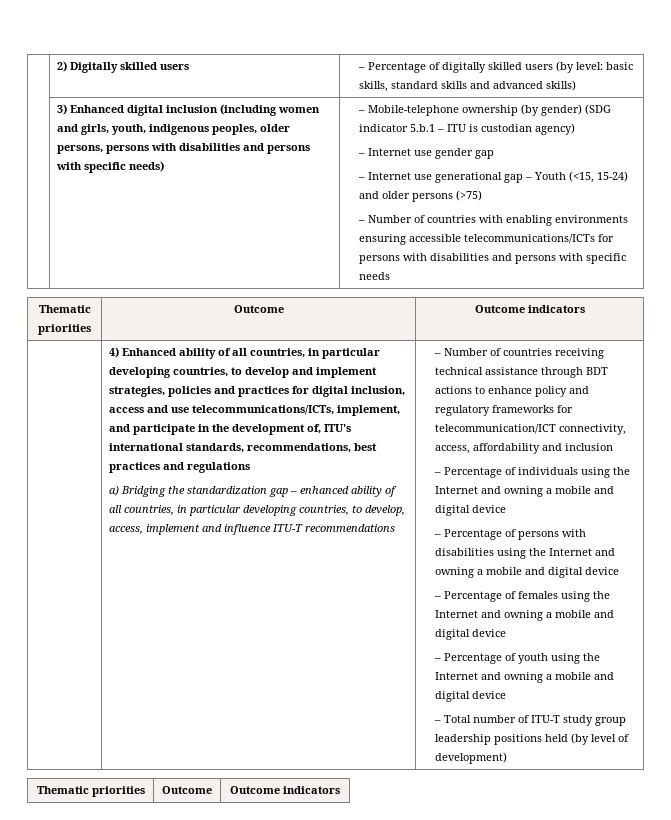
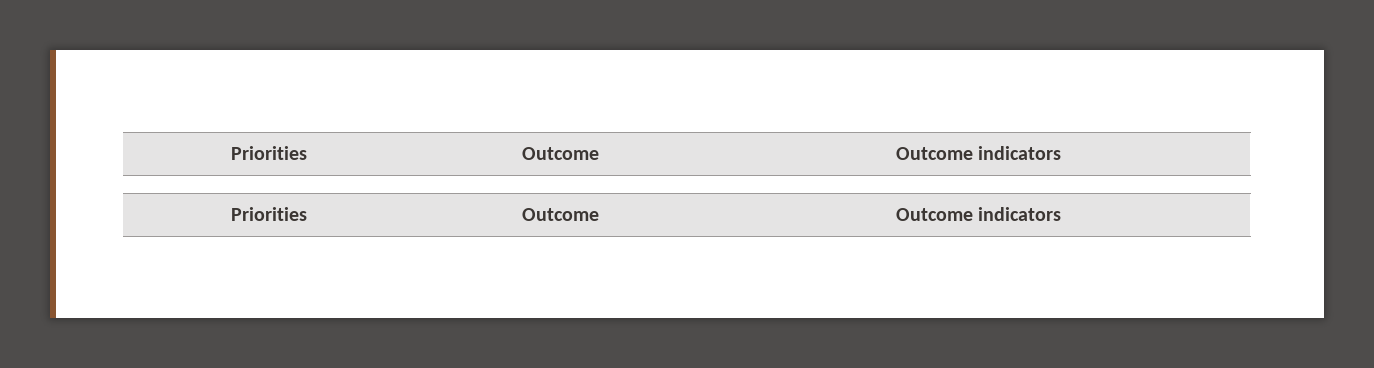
[57,61,190,73] [358,61,634,73] [359,80,577,92] [57,104,321,116] [57,124,291,135] [57,143,311,154] [56,161,165,173] [358,104,612,116] [359,123,576,135] [358,148,495,159] [358,171,629,183] [359,190,483,202] [358,215,629,226] [359,234,615,245] [359,253,627,264] [359,272,391,280] [38,305,91,313] [38,324,91,335] [233,305,284,313] [474,305,585,313] [109,347,381,359] [109,367,378,378] [109,386,406,397] [109,405,401,416] [109,424,352,435] [109,443,378,453] [109,462,251,473] [109,485,398,497] [109,505,406,516] [109,524,396,535] [434,348,605,359] [435,367,609,378] [435,386,590,397] [435,405,574,416] [435,424,627,435] [435,443,614,454] [434,467,631,478] [435,486,615,497] [435,505,507,516] [434,529,587,540] [435,548,616,559] [435,567,620,578] [434,591,611,602] [435,610,615,621] [435,629,507,640] [434,653,601,664] [435,672,615,683] [435,691,507,702] [434,715,627,726] [435,733,630,745] [435,752,508,764] [36,786,145,797] | 2) Digitally skilled users | – Percentage of digitally skilled users (by level: basic skills, standard skills and advanced skills) // | 3) Enhanced digital inclusion (including women and girls, youth, indigenous peoples, older persons, persons with disabilities and persons with specific needs) | – Mobile-telephone ownership (by gender) (SDG indicator 5.b.1 – ITU is custodian agency) // – Internet use gender gap // – Internet use generational gap – Youth (<15, 15-24) and older persons (>75) // – Number of countries with enabling environments ensuring accessible telecommunications/ICTs for persons with disabilities and persons with specific needs // Thematic priorities | Outcome | Outcome indicators // | 4) Enhanced ability of all countries, in particular developing countries, to develop and implement strategies, policies and practices for digital inclusion, access and use telecommunications/ICTs, implement, and participate in the development of, ITU's international standards, recommendations, best practices and regulations // a) Bridging the standardization gap – enhanced ability of all countries, in particular developing countries, to develop, access, implement and influence ITU-T recommendations | – Number of countries receiving technical assistance through BDT actions to enhance policy and regulatory frameworks for telecommunication/ICT connectivity, access, affordability and inclusion // – Percentage of individuals using the Internet and owning a mobile and digital device // – Percentage of persons with disabilities using the Internet and owning a mobile and digital device // – Percentage of females using the Internet and owning a mobile and digital device // – Percentage of youth using the Internet and owning a mobile and digital device // – Total number of ITU-T study group leadership positions held (by level of development) // Thematic priorities -> [230,146,307,160] [521,147,599,160] [895,146,1062,160] [230,207,307,221] Priorities | Outcome | Outcome indicators // Priorities

